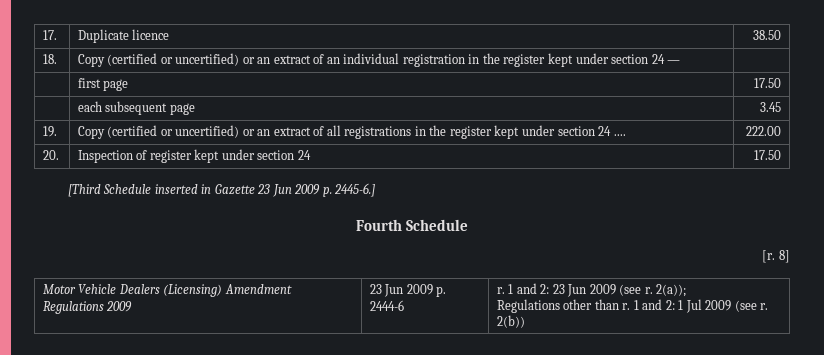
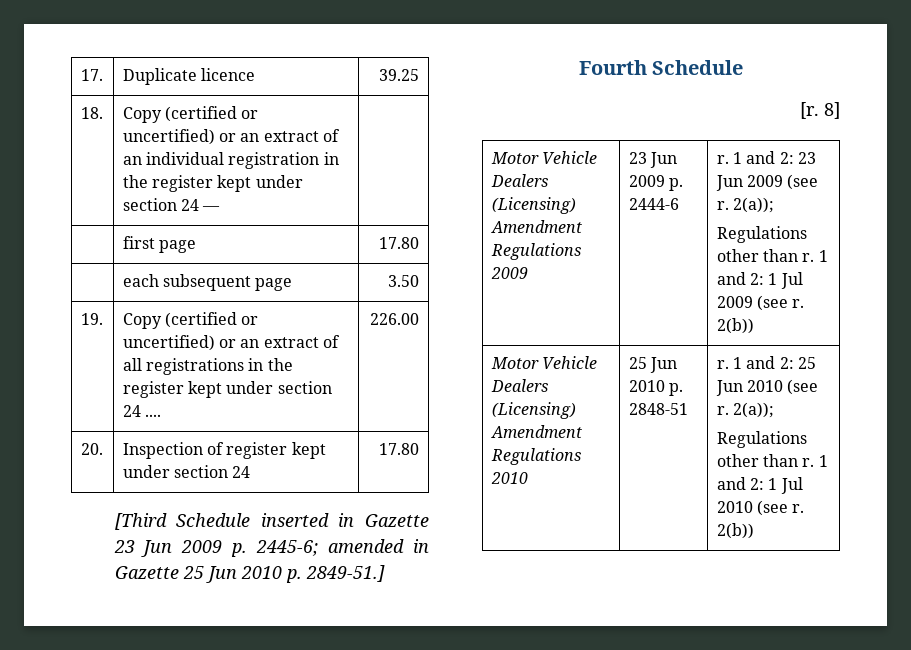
[753,30,782,40] 38.50 -> [379,69,420,81] 39.25
[754,78,782,88] 17.50 -> [379,237,420,249] 17.80
[760,102,782,112] 3.45 -> [388,275,420,287] 3.50
[746,126,782,136] 222.00 -> [370,313,420,325] 226.00
[754,150,782,160] 17.50 -> [379,443,420,455] 17.80
[334,183,376,197] 2445-6.] -> [256,539,429,556] [114,565,385,583] 2445-6; amended in Gazette 25 Jun 2010 p. 2849-51.]
(525, 321) none -> [490,356,598,369] [490,379,548,392] [491,402,576,419] [490,425,582,438] [490,448,581,465] [490,472,528,484] [628,357,678,373] [628,380,684,396] [628,403,688,415] [716,356,816,369] [715,379,819,396] [716,402,775,418] [716,431,807,448] [716,454,828,467] [716,477,803,494] [716,500,805,516] [716,523,754,539] // Motor Vehicle Dealers (Licensing) Amendment Regulations 2010 | 25 Jun 2010 p. 2848-51 | r. 1 and 2: 25 Jun 2010 (see r. 2(a)); // Regulations other than r. 1 and 2: 1 Jul 2010 (see r. 2(b))

